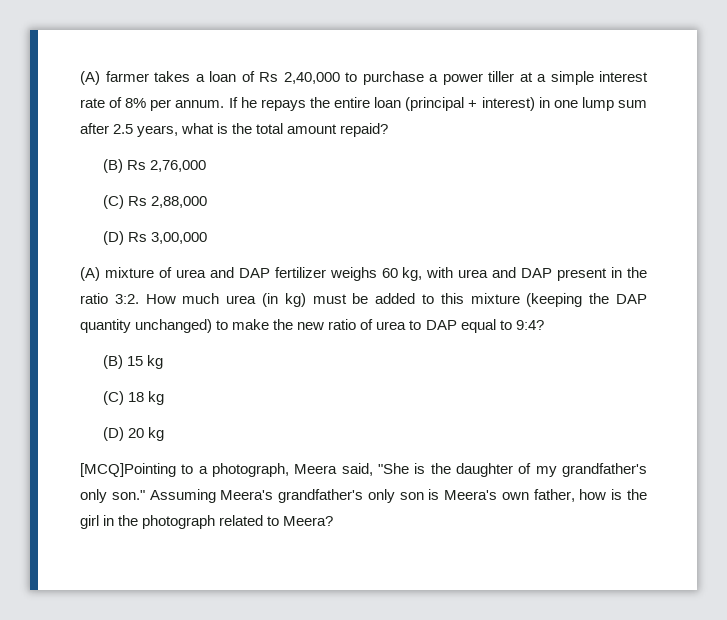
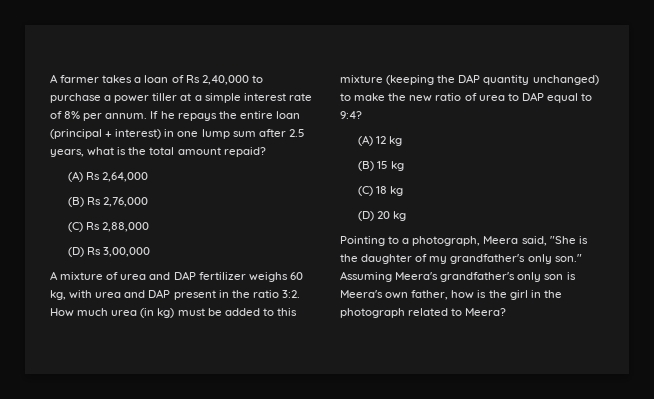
[80,71,100,85] (A) -> [50,74,58,83] A
(389, 130) none -> [67,171,148,182] // (A) Rs 2,64,000
[80,267,100,281] (A) -> [50,271,58,280] A
(544, 325) none -> [357,135,402,146] // (A) 12 kg
[80,463,176,477] [MCQ]Pointing -> [340,236,385,246] Pointing

